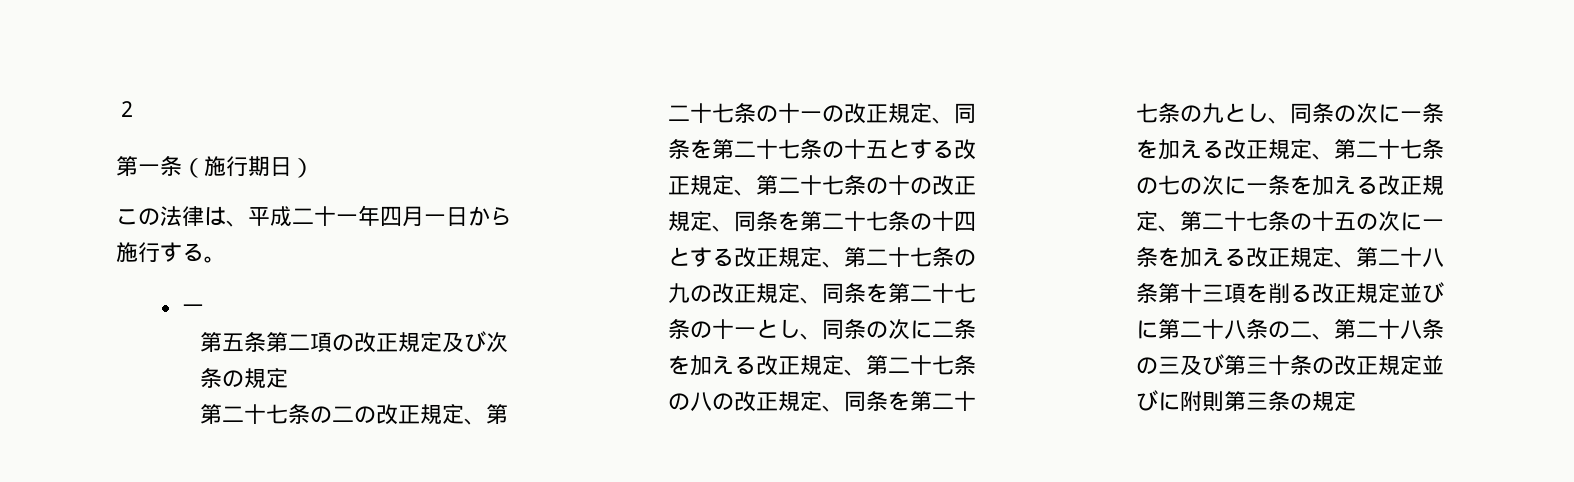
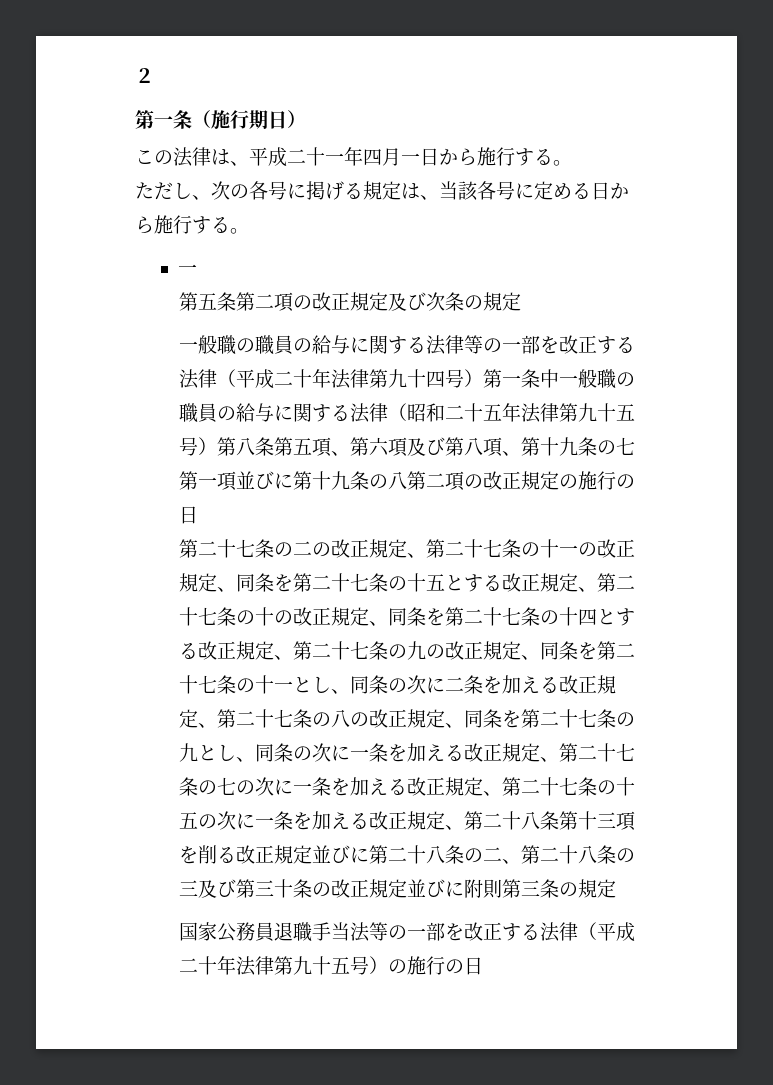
(226, 259) none -> [135,181,629,201] [135,215,249,234] // ただし、次の各号に掲げる規定は、当該各号に定める日から施行する。
(288, 378) none -> [178,335,635,355] [178,369,635,389] [178,403,635,423] [178,437,635,457] [178,471,635,491] [178,506,198,524] // 一般職の職員の給与に関する法律等の一部を改正する法律（平成二十年法律第九十四号）第一条中一般職の職員の給与に関する法律（昭和二十五年法律第九十五号）第八条第五項、第六項及び第八項、第十九条の七第一項並びに第十九条の八第二項の改正規定の施行の日
(1356, 401) none -> [178,922,635,942] [178,956,483,976] // 国家公務員退職手当法等の一部を改正する法律（平成二十年法律第九十五号）の施行の日

